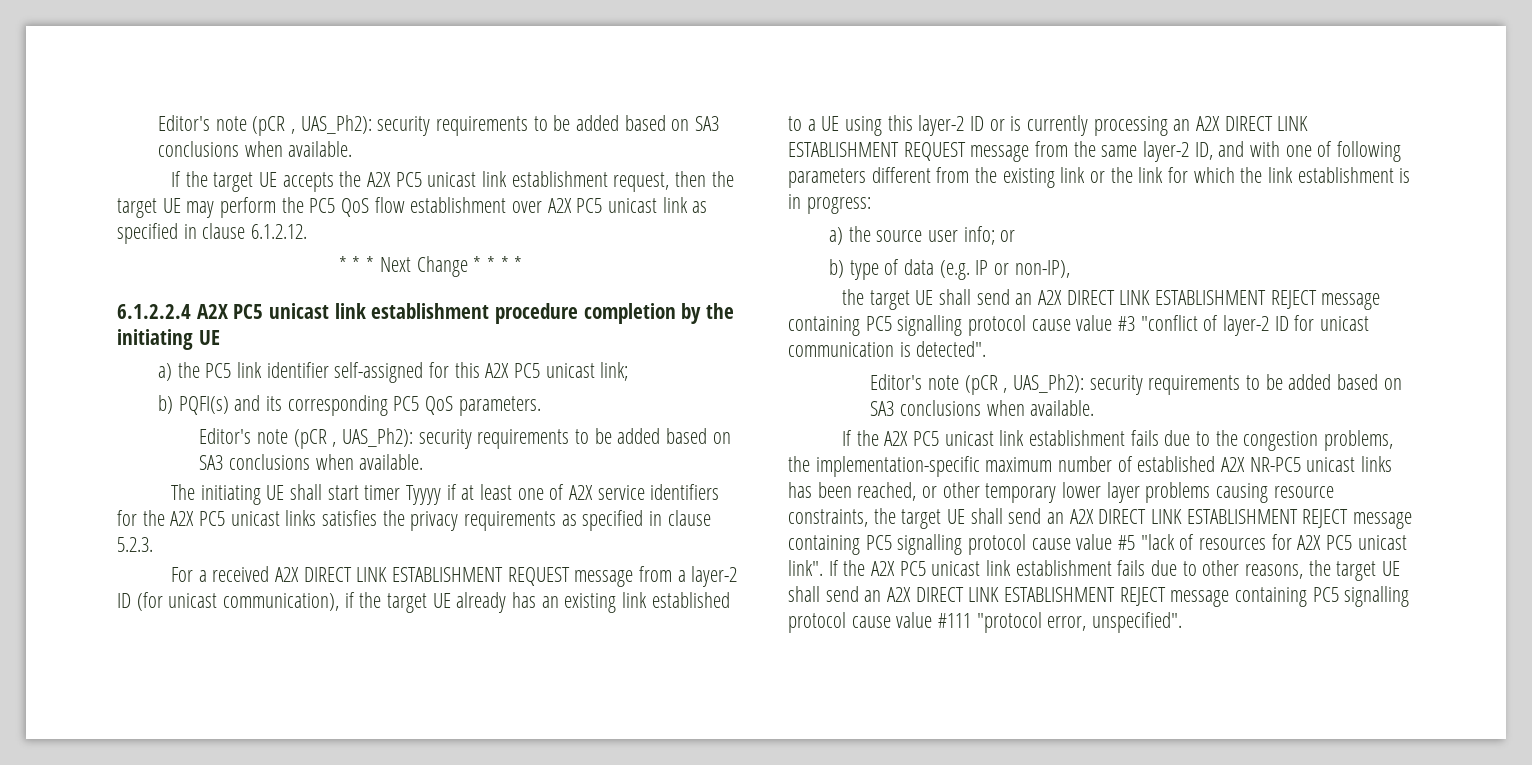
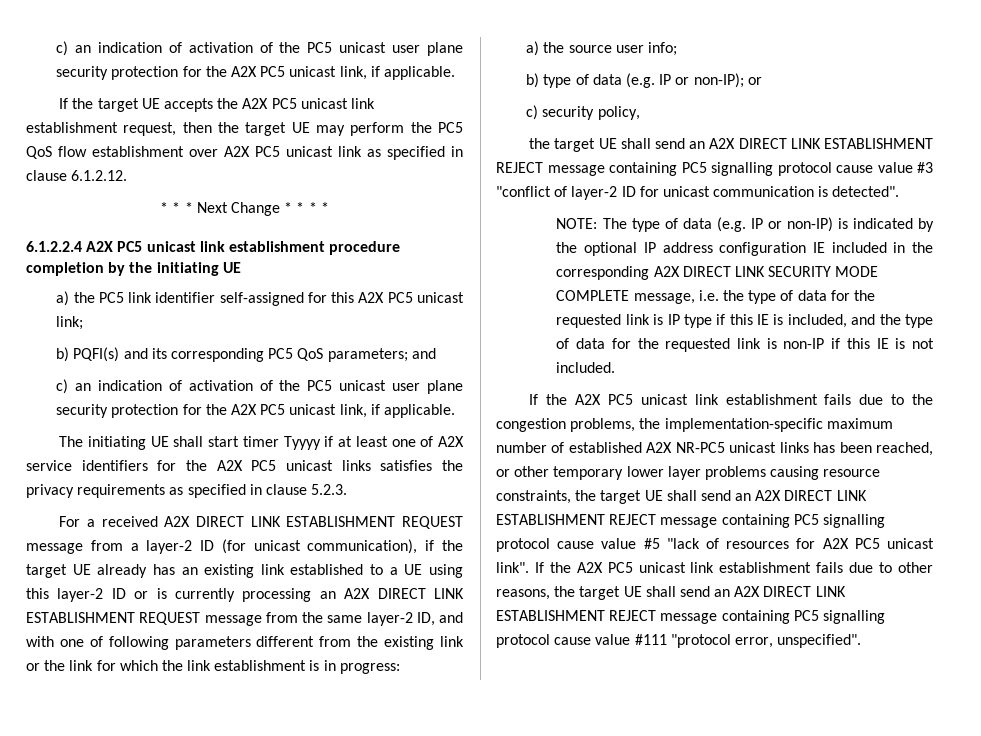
[158,115,720,136] [158,141,353,157] Editor's note (pCR , UAS_Ph2): security requirements to be added based on SA3 conclusions when available. -> [56,41,463,56] [56,66,455,80] c) an indication of activation of the PC5 unicast user plane security protection for the A2X PC5 unicast link, if applicable.
[458,396,541,416] [199,428,731,449] [199,454,424,470] parameters. // Editor's note (pCR , UAS_Ph2): security requirements to be added based on SA3 conclusions when available. -> [327,348,436,362] [56,379,463,394] [56,404,455,418] parameters; and // c) an indication of activation of the PC5 unicast user plane security protection for the A2X PC5 unicast link, if applicable.
[1000,230,1016,242] or -> (677, 49) none
[1014,260,1070,278] non-IP), -> [693,73,762,88] [526,105,640,120] non-IP); or // c) security policy,
[870,374,1402,395] [870,400,1095,416] Editor's note (pCR , UAS_Ph2): security requirements to be added based on SA3 conclusions when available. -> [556,217,934,232] [556,242,933,256] [556,266,879,280] [556,290,875,304] [556,314,933,328] [556,338,934,352] [556,362,616,373] NOTE: The type of data (e.g. IP or non-IP) is indicated by the optional IP address configuration IE included in the corresponding A2X DIRECT LINK SECURITY MODE COMPLETE message, i.e. the type of data for the requested link is IP type if this IE is included, and the type of data for the requested link is non-IP if this IE is not included.

